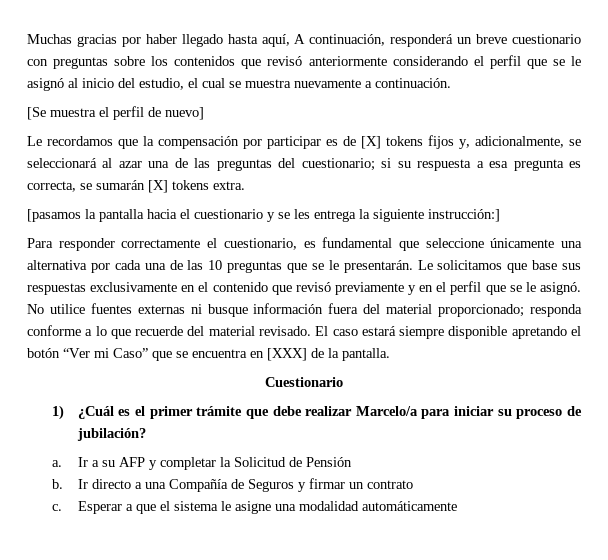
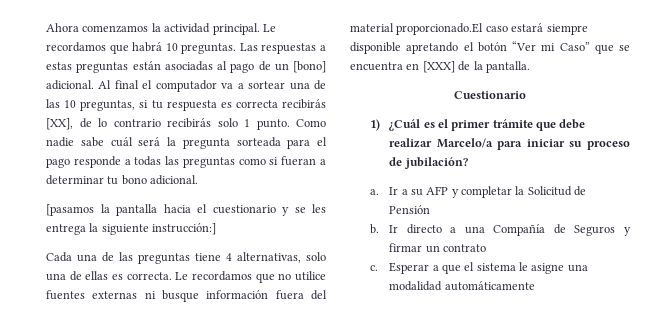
[27,34,582,47] [27,55,582,69] [27,78,451,91] [27,106,204,120] [27,135,581,149] [27,158,581,171] [27,180,245,193] Muchas gracias por haber llegado hasta aquí, A continuación, responderá un breve cuestionario con preguntas sobre los contenidos que revisó anteriormente considerando el perfil que se le asignó al inicio del estudio, el cual se muestra nuevamente a continuación. // [Se muestra el perfil de nuevo] // Le recordamos que la compensación por participar es de [X] tokens fijos y, adicionalmente, se seleccionará al azar una de las preguntas del cuestionario; si su respuesta a esa pregunta es correcta, se sumarán [X] tokens extra. -> [46,23,276,35] [46,42,326,54] [46,61,326,73] [46,80,327,92] [46,99,326,111] [46,118,326,130] [46,137,327,149] [46,156,326,168] [46,175,199,185] Ahora comenzamos la actividad principal. Le recordamos que habrá 10 preguntas. Las respuestas a estas preguntas están asociadas al pago de un [bono] adicional. Al final el computador va a sortear una de las 10 preguntas, si tu respuesta es correcta recibirás [XX], de lo contrario recibirás solo 1 punto. Como nadie sabe cuál será la pregunta sorteada para el pago responde a todas las preguntas como si fueran a determinar tu bono adicional.
[27,237,582,251] [27,260,581,273] [27,281,581,295] [27,304,44,314] Para responder correctamente el cuestionario, es fundamental que seleccione únicamente una alternativa por cada una de las 10 preguntas que se le presentarán. Le solicitamos que base sus respuestas exclusivamente en el contenido que revisó previamente y en el perfil que se le asignó. No -> [46,252,326,264] [46,271,292,283] Cada una de las preguntas tiene 4 alternativas, solo una de ellas es correcta. Le recordamos que no
[438,304,583,317] [27,325,329,339] proporcionado; responda conforme a lo que recuerde del material revisado. El -> [396,23,484,35] proporcionado.El

